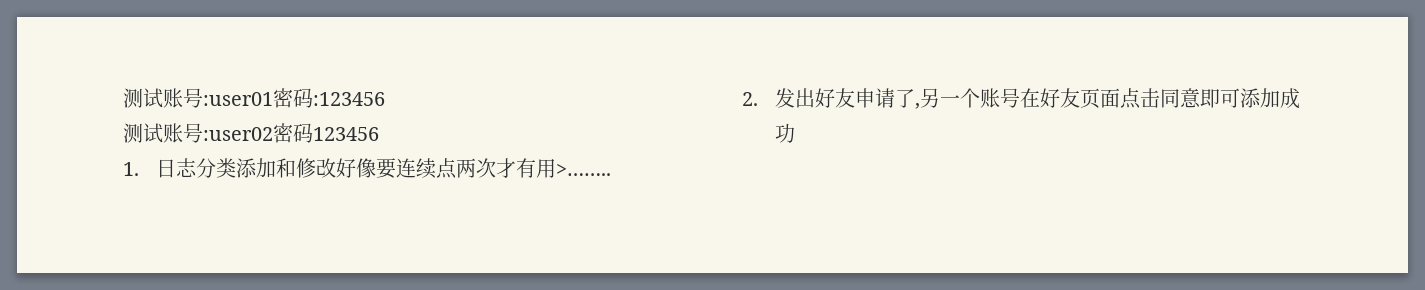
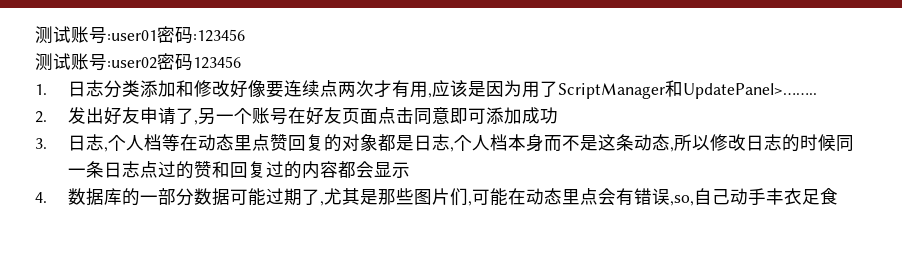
[556,163,612,176] >…….. -> [427,80,817,99] ,应该是因为用了ScriptManager和UpdatePanel>……..
(796, 133) none -> [35,134,854,152] [67,161,410,179] [35,188,838,206] // 3.日志,个人档等在动态里点赞回复的对象都是日志,个人档本身而不是这条动态,所以修改日志的时候同一条日志点过的赞和回复过的内容都会显示 // 4.数据库的一部分数据可能过期了,尤其是那些图片们,可能在动态里点会有错误,so,自己动手丰衣足食

